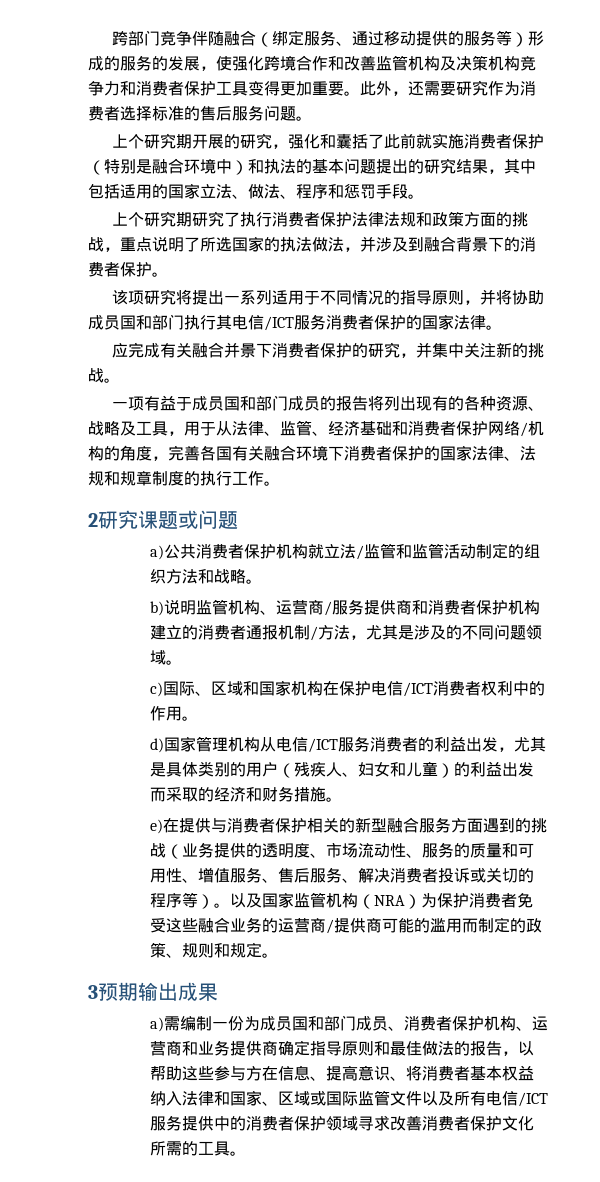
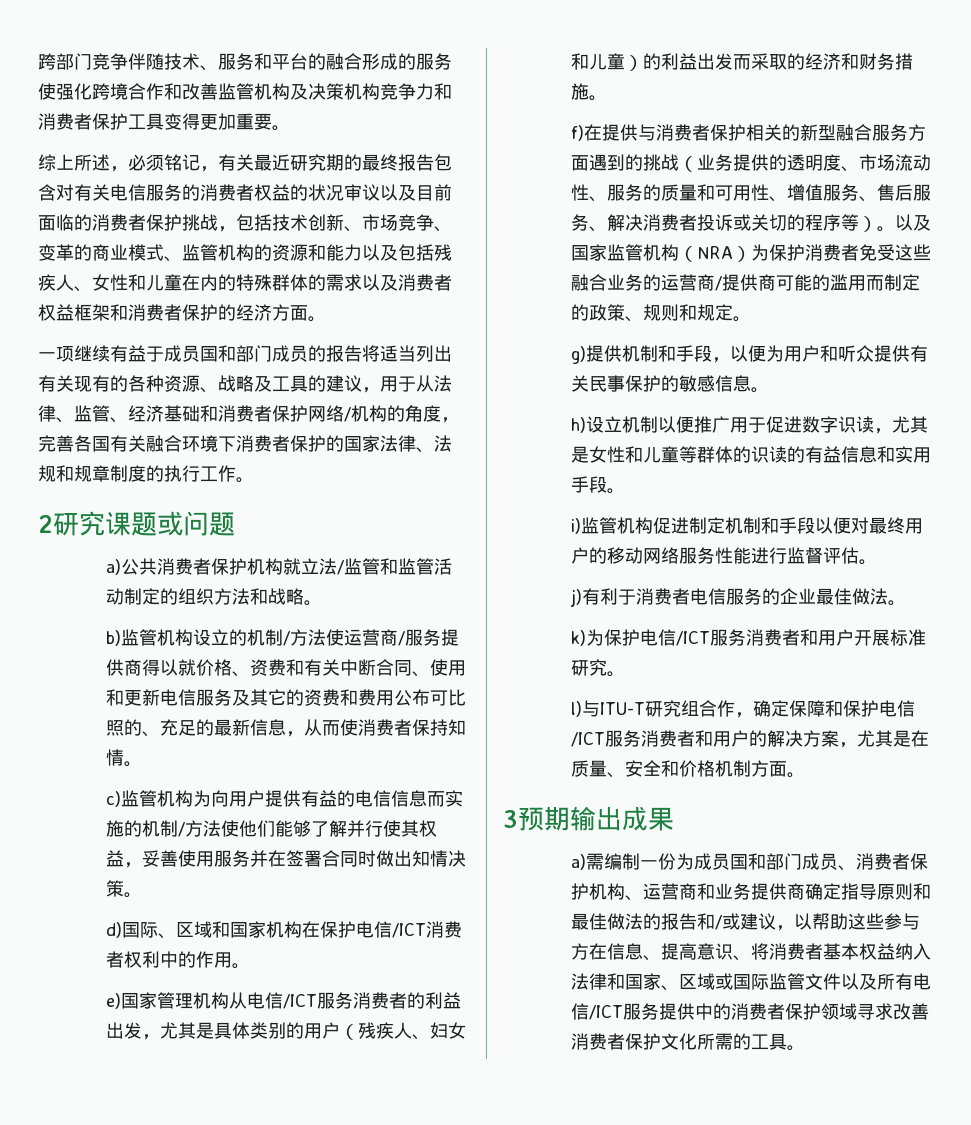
[224,30,529,47] 融合（绑定服务、通过移动提供的服务等） -> [164,53,362,71] 技术、服务和平台的融合
[152,56,216,71] 的发展， -> (452, 61) none
[360,80,536,96] [88,105,312,121] [112,133,545,149] [88,158,536,175] [88,183,424,199] [112,211,529,227] [88,236,536,252] [88,262,168,277] [112,289,545,305] [88,314,502,331] [112,342,545,358] [88,368,104,383] 此外，还需要研究作为消费者选择标准的售后服务问题。 // 上个研究期开展的研究，强化和囊括了此前就实施消费者保护（特别是融合环境中）和执法的基本问题提出的研究结果，其中包括适用的国家立法、做法、程序和惩罚手段。 // 上个研究期研究了执行消费者保护法律法规和政策方面的挑战，重点说明了所选国家的执法做法，并涉及到融合背景下的消费者保护。 // 该项研究将提出一系列适用于不同情况的指导原则，并将协助成员国和部门执行其电信/ICT服务消费者保护的国家法律。 // 应完成有关融合并景下消费者保护的研究，并集中关注新的挑战 -> [38,154,452,172] [38,184,452,201] [38,214,452,232] [38,244,452,262] [38,274,452,292] [38,304,308,321] // 综上所述，必须铭记，有关最近研究期的最终报告包含对有关电信服务的消费者权益的状况审议以及目前面临的消费者保护挑战，包括技术创新、市场竞争、变革的商业模式、监管机构的资源和能力以及包括残疾人、女性和儿童在内的特殊群体的需求以及消费者权益框架和消费者保护的经济方面
(145, 403) none -> [74,345,110,362] 继续
[384,396,417,411] 列出 -> [380,345,452,362] [38,375,74,392] 适当列出有关
(168, 428) none -> [308,375,362,392] 的建议
[163,599,276,615] 说明监管机构、 -> [120,629,344,646] 监管机构设立的机制/方法使
[411,600,540,615] [149,624,542,641] [149,650,182,665] [149,682,163,697] 和消费者保护机构建立的消费者通报机制/方法，尤其是涉及的不同问题领域。 // c) -> [141,659,466,677] [105,689,466,706] [105,719,466,737] [105,749,142,767] [105,790,463,807] [105,820,437,837] [105,850,466,868] [105,880,142,898] [105,922,122,938] 得以就价格、资费和有关中断合同、使用和更新电信服务及其它的资费和费用公布可比照的、充足的最新信息，从而使消费者保持知情。 // c)监管机构为向用户提供有益的电信信息而实施的机制/方法使他们能够了解并行使其权益，妥善使用服务并在签署合同时做出知情决策。 // d)
[149,738,164,753] d) -> [105,993,121,1009] e)
[149,819,163,834] e) -> [570,125,584,141] f)
(278, 955) none -> [570,345,928,364] [570,375,769,393] [570,416,928,434] [570,446,931,463] [570,476,625,494] [570,517,923,534] [570,547,877,565] [569,588,906,607] [570,629,926,646] [570,659,625,677] [570,700,915,718] [570,730,929,748] [570,760,805,778] // g)提供机制和手段，以便为用户和听众提供有关民事保护的敏感信息。 // h)设立机制以便推广用于促进数字识读，尤其是女性和儿童等群体的识读的有益信息和实用手段。 // i)监管机构促进制定机制和手段以便对最终用户的移动网络服务性能进行监督评估。 // j)有利于消费者电信服务的企业最佳做法。 // k)为保护电信/ICT服务消费者和用户开展标准研究。 // l)与ITU-T研究组合作，确定保障和保护电信/ICT服务消费者和用户的解决方案，尤其是在质量、安全和价格机制方面。
(502, 1048) none -> [696,913,776,930] 和/或建议

